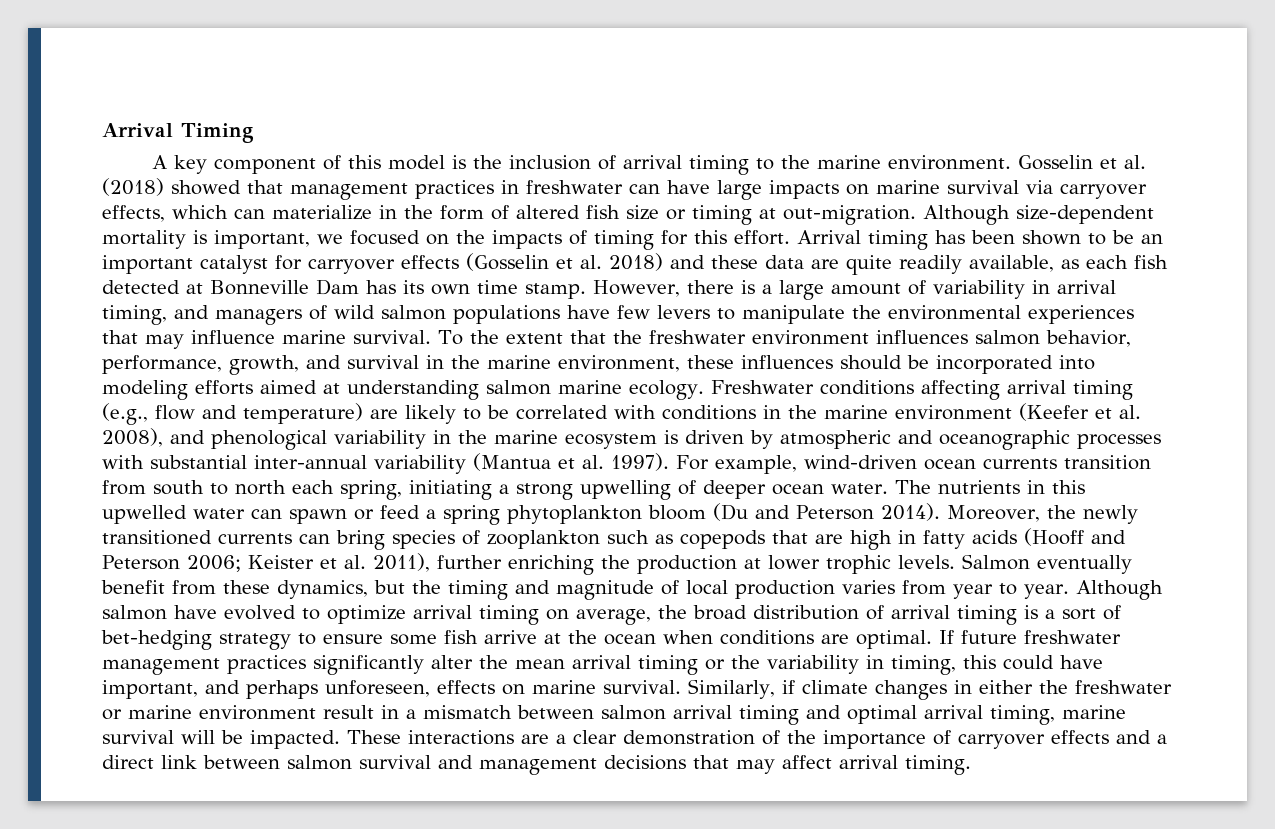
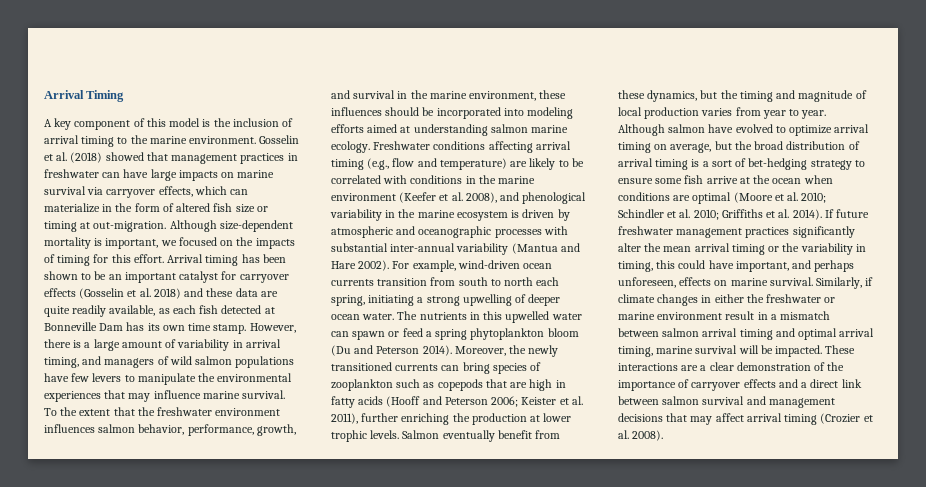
[558,453,669,471] et al. 1997). -> [560,243,580,252] [331,260,390,271] and Hare 2002).
(651, 617) none -> [714,141,732,150] but
[856,630,932,649] optimal. -> [692,192,827,204] [618,209,822,220] optimal (Moore et al. 2010; Schindler et al. 2010; Griffiths et al. 2014).
[905,755,971,775] timing. -> [784,413,873,425] [618,430,664,441] timing (Crozier et al. 2008).

